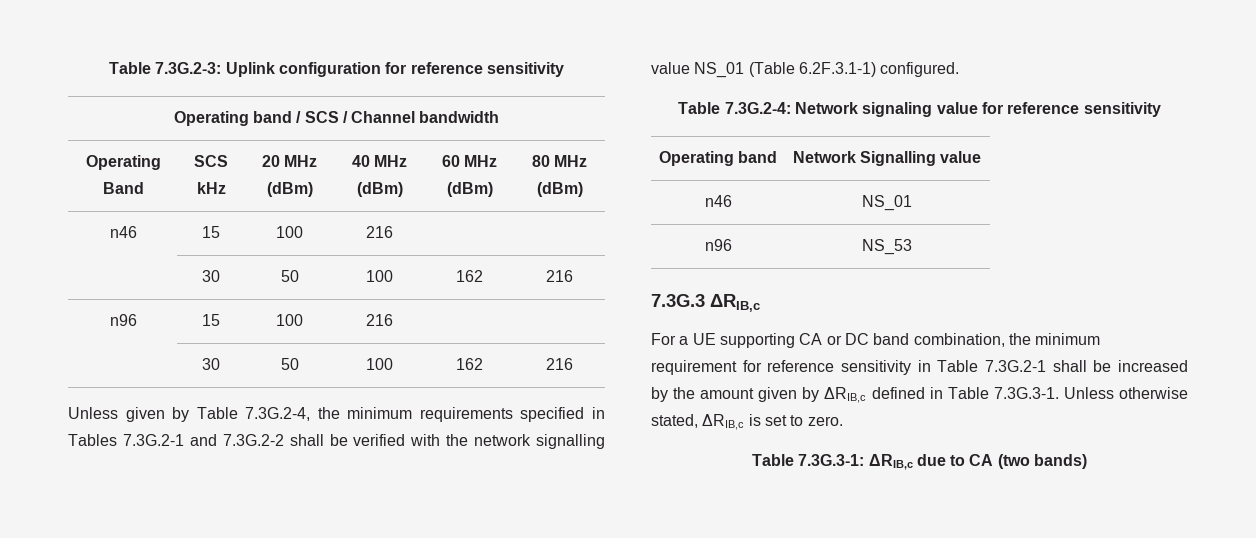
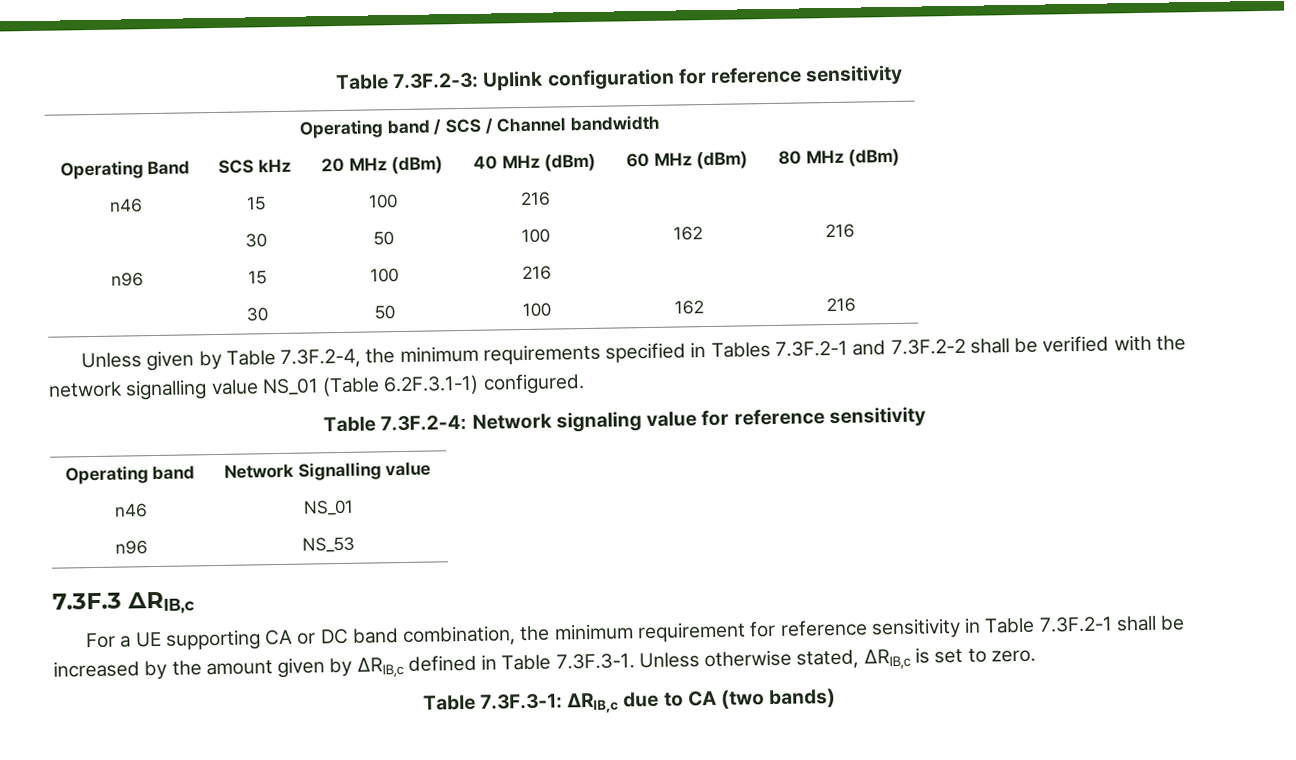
[109,62,222,74] Table 7.3G.2-3: -> [335,72,479,91] Table 7.3F.2-3:
[245,407,311,421] 7.3G.2-4, -> [280,348,362,368] 7.3F.2-4,
[122,434,284,446] 7.3G.2-1 and 7.3G.2-2 -> [774,338,966,357] 7.3F.2-1 and 7.3F.2-2
[724,102,791,114] 7.3G.2-4: -> [380,414,468,432] 7.3F.2-4:
[651,294,705,307] 7.3G.3 -> [52,592,122,610] 7.3F.3
[985,360,1046,372] 7.3G.2-1 -> [1038,616,1113,633] 7.3F.2-1
[993,387,1059,399] 7.3G.3-1. -> [555,653,635,670] 7.3F.3-1.
[798,454,865,466] 7.3G.3-1: -> [479,693,563,710] 7.3F.3-1:

